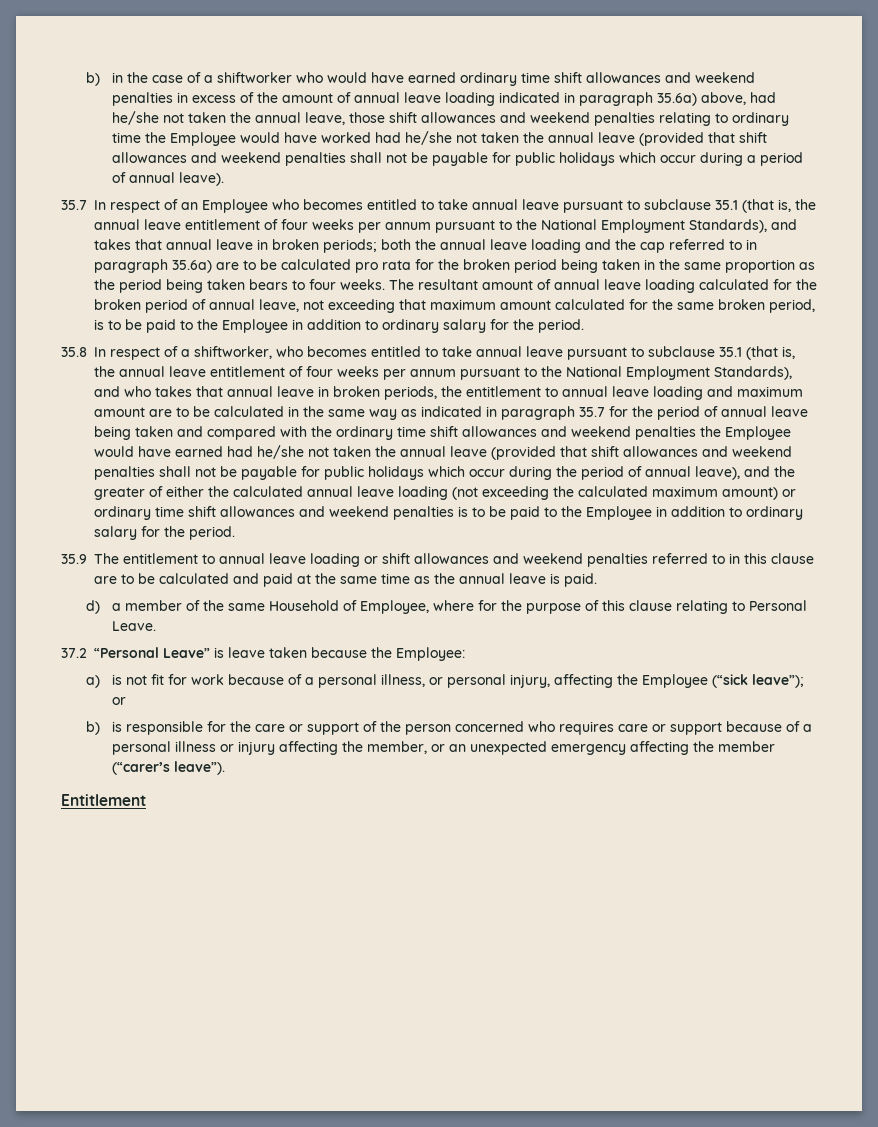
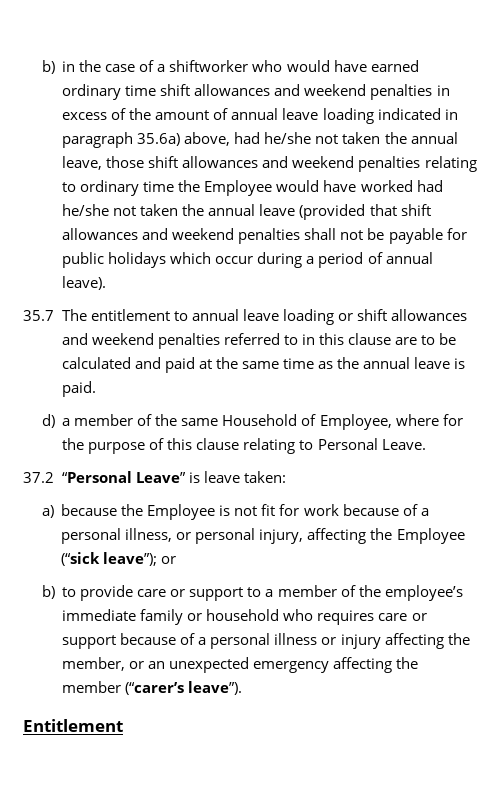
[94,199,816,213] [94,219,797,233] [94,239,757,253] [94,259,815,273] [94,279,817,293] [94,299,815,313] [94,319,584,333] [61,346,795,360] [94,366,792,380] [94,386,803,400] [94,406,808,420] [94,426,791,440] [94,445,792,460] [94,466,795,480] [94,486,796,500] [94,506,803,520] [94,526,235,540] [61,554,87,564] In respect of an Employee who becomes entitled to take annual leave pursuant to subclause 35.1 (that is, the annual leave entitlement of four weeks per annum pursuant to the National Employment Standards), and takes that annual leave in broken periods; both the annual leave loading and the cap referred to in paragraph 35.6a) are to be calculated pro rata for the broken period being taken in the same proportion as the period being taken bears to four weeks. The resultant amount of annual leave loading calculated for the broken period of annual leave, not exceeding that maximum amount calculated for the same broken period, is to be paid to the Employee in addition to ordinary salary for the period. // 35.8 In respect of a shiftworker, who becomes entitled to take annual leave pursuant to subclause 35.1 (that is, the annual leave entitlement of four weeks per annum pursuant to the National Employment Standards), and who takes that annual leave in broken periods, the entitlement to annual leave loading and maximum amount are to be calculated in the same way as indicated in paragraph 35.7 for the period of annual leave being taken and compared with the ordinary time shift allowances and weekend penalties the Employee would have earned had he/she not taken the annual leave (provided that shift allowances and weekend penalties shall not be payable for public holidays which occur during the period of annual leave), and the greater of either the calculated annual leave loading (not exceeding the calculated maximum amount) or ordinary time shift allowances and weekend penalties is to be paid to the Employee in addition to ordinary salary for the period. // 35.9 -> (54, 315) none
[269,647,465,661] [86,675,101,688] taken because the Employee: // a) -> [243,471,286,483] [41,504,216,520] taken: // a) because the Employee
[111,721,524,735] is responsible for the care or support of the person concerned -> [62,585,463,601] [62,609,280,625] to provide care or support to a member of the employee’s immediate family or household

